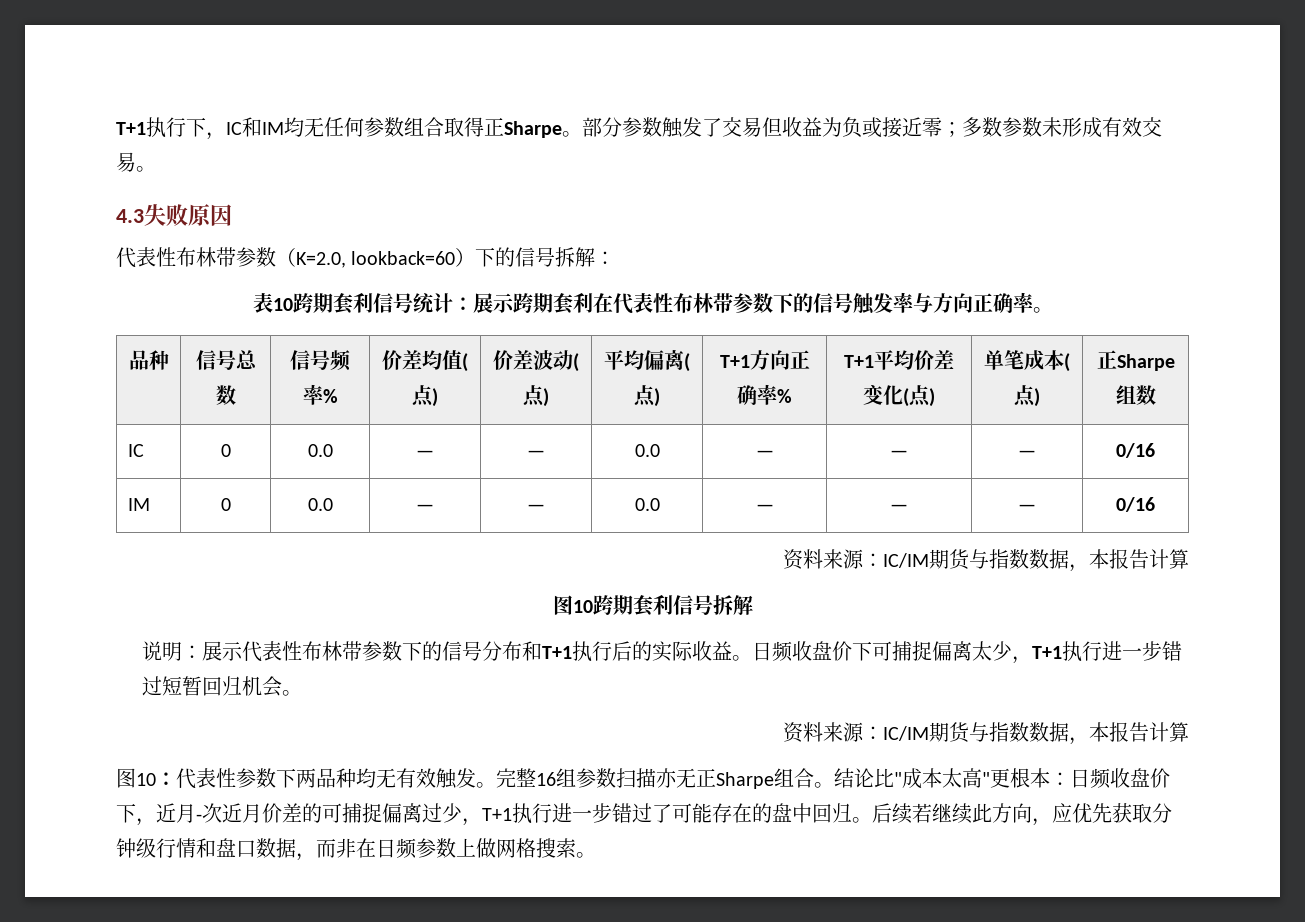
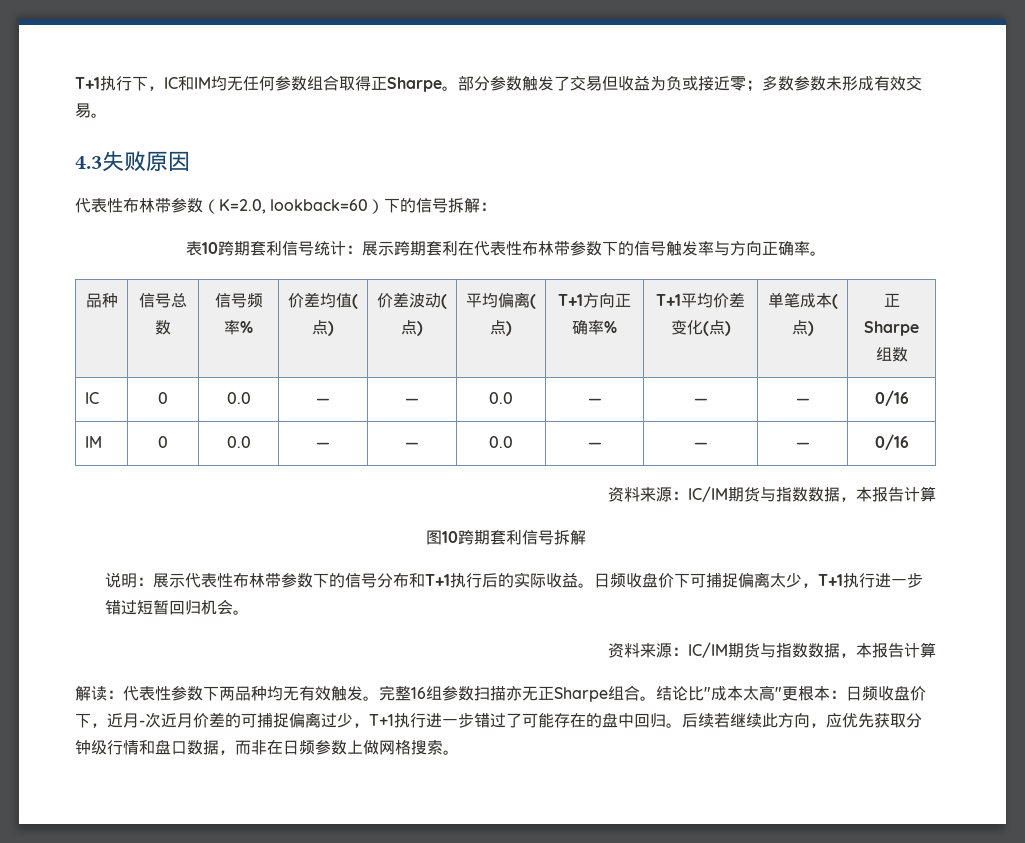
[116,768,156,788] 图10 -> [75,686,107,701] 解读

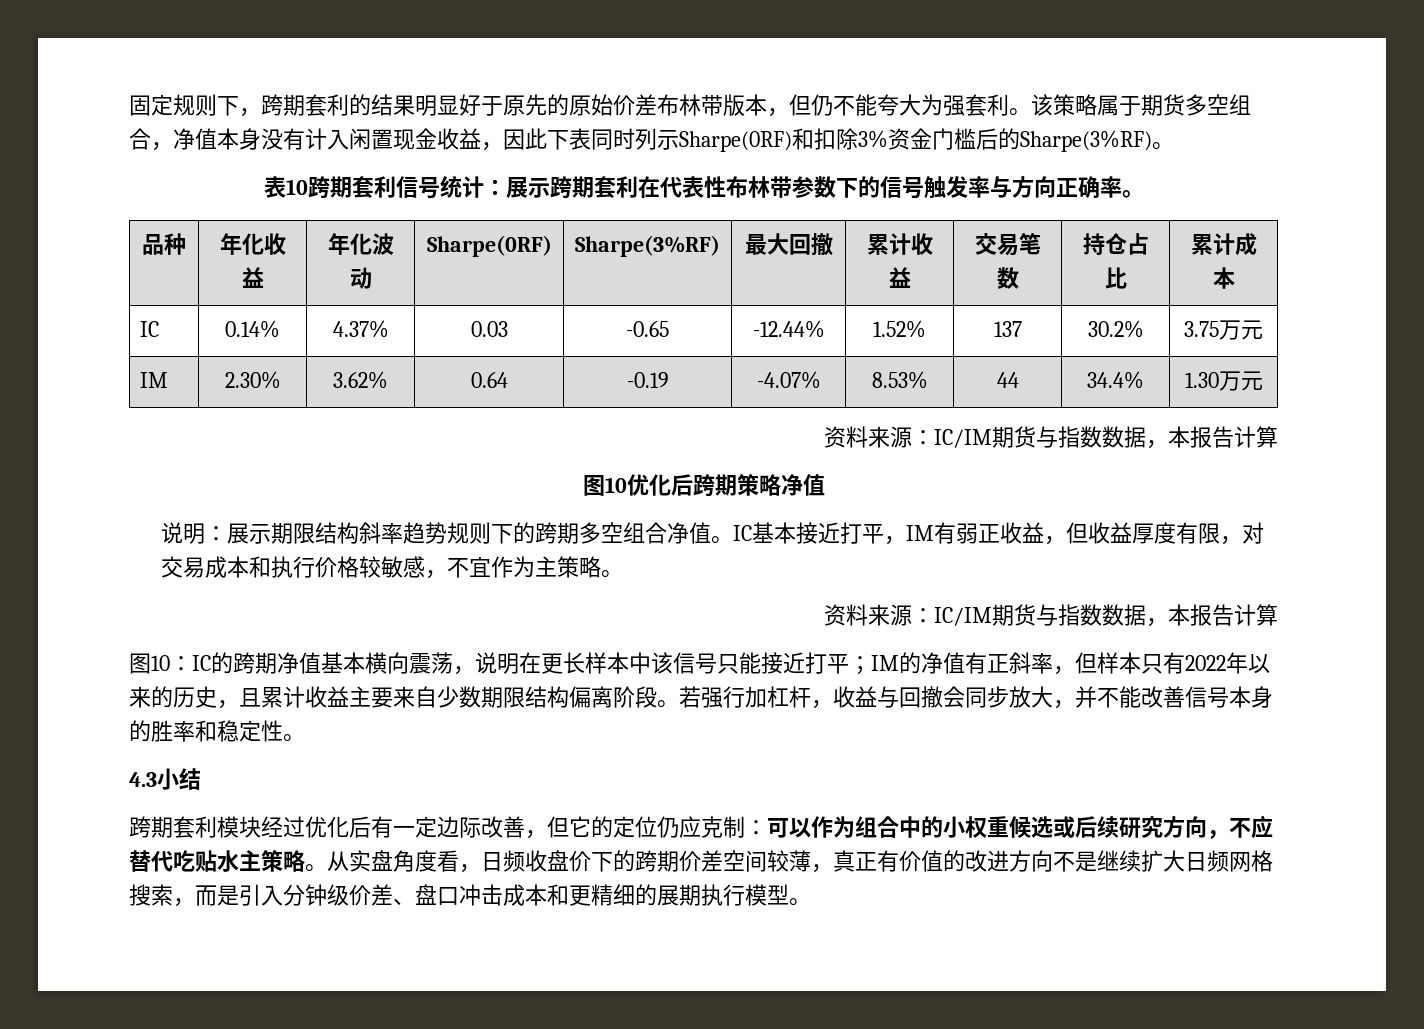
[75,75,922,92] [75,103,107,118] [75,151,190,172] [75,197,497,214] T+1执行下，IC和IM均无任何参数组合取得正Sharpe。部分参数触发了交易但收益为负或接近零；多数参数未形成有效交易。 // 4.3失败原因 // 代表性布林带参数（K=2.0, lookback=60）下的信号拆解： -> [129,94,1251,117] [129,128,1174,152] 固定规则下，跨期套利的结果明显好于原先的原始价差布林带版本，但仍不能夸大为强套利。该策略属于期货多空组合，净值本身没有计入闲置现金收益，因此下表同时列示Sharpe(0RF)和扣除3%资金门槛后的Sharpe(3%RF)。
[139,293,187,308] [155,320,171,335] [214,293,263,308] [224,320,254,335] [288,292,358,309] [312,320,334,336] [377,292,447,309] [401,320,423,336] [466,292,536,309] [490,320,512,336] [558,293,631,308] [572,320,617,335] [656,292,745,308] [670,320,731,336] [767,292,838,309] [791,320,814,336] [883,293,900,307] [864,321,919,336] [875,347,908,362] [84,392,99,404] [158,392,168,404] [226,392,251,404] [316,398,330,404] [405,398,419,404] [489,392,513,404] [587,398,602,404] [693,398,708,404] [795,398,810,404] [874,390,909,406] [84,436,102,448] [158,436,168,448] [226,436,251,448] [316,442,330,448] [405,442,419,448] [489,436,513,448] [587,442,602,448] [693,442,708,448] [795,442,810,448] [874,434,909,450] 信号总数 | 信号频率% | 价差均值(点) | 价差波动(点) | 平均偏离(点) | T+1方向正确率% | T+1平均价差变化(点) | 单笔成本(点) | 正Sharpe组数 // IC | 0 | 0.0 | — | — | 0.0 | — | — | — | 0/16 // IM | 0 | 0.0 | — | — | 0.0 | — | — | — | 0/16 -> [219,233,286,255] [241,267,264,288] [327,233,394,255] [349,267,372,289] [426,235,552,257] [575,235,720,257] [744,233,833,256] [866,233,933,255] [888,267,911,288] [974,233,1041,256] [996,267,1019,289] [1082,233,1149,255] [1104,267,1127,289] [1190,233,1257,256] [1212,267,1235,289] [140,321,160,337] [225,320,280,338] [332,320,389,338] [470,321,508,337] [626,321,669,337] [752,320,825,338] [873,320,926,338] [993,321,1022,337] [1087,320,1144,338] [1184,320,1263,340] [140,372,169,388] [224,371,281,389] [333,371,388,389] [470,372,508,388] [626,372,669,388] [756,371,821,389] [871,371,928,389] [996,372,1019,388] [1087,371,1144,389] [1184,371,1263,391] 年化收益 | 年化波动 | Sharpe(0RF) | Sharpe(3%RF) | 最大回撤 | 累计收益 | 交易笔数 | 持仓占比 | 累计成本 // IC | 0.14% | 4.37% | 0.03 | -0.65 | -12.44% | 1.52% | 137 | 30.2% | 3.75万元 // IM | 2.30% | 3.62% | 0.64 | -0.19 | -4.07% | 8.53% | 44 | 34.4% | 1.30万元
[457,530,586,545] [105,572,924,588] [105,599,234,615] 跨期套利信号拆解 // 说明：展示代表性布林带参数下的信号分布和T+1执行后的实际收益。日频收盘价下可捕捉偏离太少，T+1执行进一步错过短暂回归机会 -> [626,474,825,497] [160,522,1264,545] [160,556,601,579] 优化后跨期策略净值 // 说明：展示期限结构斜率趋势规则下的跨期多空组合净值。IC基本接近打平，IM有弱正收益，但收益厚度有限，对交易成本和执行价格较敏感，不宜作为主策略
[75,685,926,702] [75,712,922,728] [75,740,443,755] 解读：代表性参数下两品种均无有效触发。完整16组参数扫描亦无正Sharpe组合。结论比"成本太高"更根本：日频收盘价下，近月-次近月价差的可捕捉偏离过少，T+1执行进一步错过了可能存在的盘中回归。后续若继续此方向，应优先获取分钟级行情和盘口数据，而非在日频参数上做网格搜索 -> [129,652,1270,675] [129,686,1273,709] [129,720,305,742] [129,768,201,790] [129,815,1273,839] [129,850,1273,873] [129,884,789,907] 图10：IC的跨期净值基本横向震荡，说明在更长样本中该信号只能接近打平；IM的净值有正斜率，但样本只有2022年以来的历史，且累计收益主要来自少数期限结构偏离阶段。若强行加杠杆，收益与回撤会同步放大，并不能改善信号本身的胜率和稳定性。 // 4.3小结 // 跨期套利模块经过优化后有一定边际改善，但它的定位仍应克制：可以作为组合中的小权重候选或后续研究方向，不应替代吃贴水主策略。从实盘角度看，日频收盘价下的跨期价差空间较薄，真正有价值的改进方向不是继续扩大日频网格搜索，而是引入分钟级价差、盘口冲击成本和更精细的展期执行模型

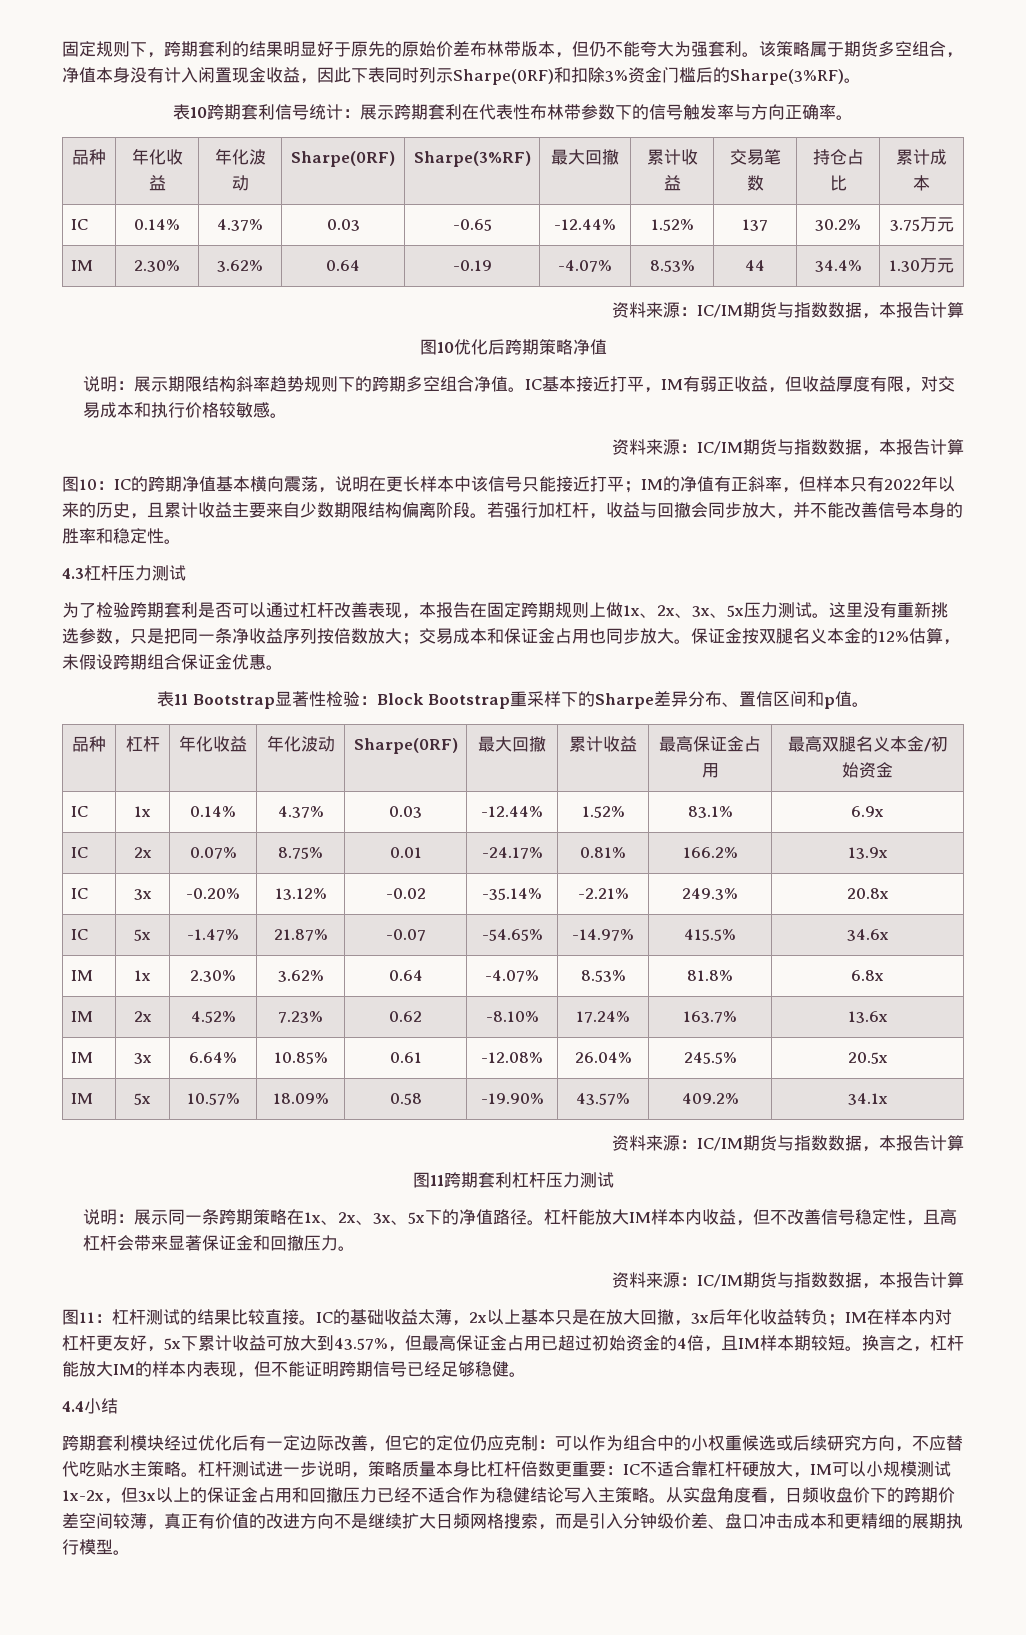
[424,556,601,579] ，不宜作为主策略 -> (271, 410) none
(157, 779) none -> [84,565,186,581] [62,602,948,619] [62,628,960,645] [62,654,283,670] [156,691,870,709] [72,736,106,752] [125,736,160,752] [179,735,247,752] [266,735,335,752] [353,738,458,754] [478,736,546,752] [569,736,637,752] [659,736,761,752] [701,763,719,778] [787,736,948,752] [842,762,893,778] [70,806,88,817] [134,806,151,817] [190,806,236,817] [277,806,324,818] [389,806,422,818] [481,806,543,817] [581,806,625,818] [687,806,733,818] [851,806,884,817] [70,847,88,858] [133,847,152,858] [189,847,237,859] [278,847,323,859] [389,847,422,858] [481,847,543,859] [580,847,626,858] [682,847,738,858] [847,847,888,859] [70,888,88,899] [133,889,152,900] [186,888,240,899] [274,888,327,900] [385,888,426,899] [482,888,542,900] [577,888,629,899] [682,888,738,900] [846,888,889,899] [70,929,88,940] [134,929,151,941] [187,929,239,941] [273,929,328,941] [385,929,426,941] [481,929,543,941] [572,929,634,941] [684,929,736,941] [846,929,889,941] [70,970,93,981] [134,970,151,981] [190,970,236,982] [277,970,324,982] [388,970,423,981] [485,970,539,982] [580,970,626,982] [687,970,733,981] [851,970,884,981] [70,1011,93,1022] [133,1011,152,1022] [190,1011,236,1023] [278,1011,323,1023] [389,1011,422,1022] [485,1011,539,1022] [576,1011,630,1023] [683,1011,737,1023] [847,1011,888,1023] [70,1052,93,1063] [133,1053,152,1064] [189,1052,237,1063] [273,1052,328,1064] [389,1052,422,1063] [481,1052,543,1063] [574,1052,632,1063] [683,1052,737,1064] [847,1052,888,1064] [70,1093,93,1104] [134,1093,151,1105] [186,1093,240,1105] [272,1093,329,1104] [389,1093,422,1105] [480,1093,544,1104] [576,1093,630,1105] [681,1093,739,1104] [847,1093,888,1105] [612,1135,964,1152] [412,1172,614,1188] [83,1209,958,1226] [83,1235,356,1251] [612,1272,964,1289] [62,1308,952,1326] [62,1335,964,1352] [62,1361,526,1378] [62,1401,84,1412] 杠杆压力测试 // 为了检验跨期套利是否可以通过杠杆改善表现，本报告在固定跨期规则上做1x、2x、3x、5x压力测试。这里没有重新挑选参数，只是把同一条净收益序列按倍数放大；交易成本和保证金占用也同步放大。保证金按双腿名义本金的12%估算，未假设跨期组合保证金优惠。 // 表11 Bootstrap显著性检验：Block Bootstrap重采样下的Sharpe差异分布、置信区间和p值。 // 品种 | 杠杆 | 年化收益 | 年化波动 | Sharpe(0RF) | 最大回撤 | 累计收益 | 最高保证金占用 | 最高双腿名义本金/初始资金 // IC | 1x | 0.14% | 4.37% | 0.03 | -12.44% | 1.52% | 83.1% | 6.9x // IC | 2x | 0.07% | 8.75% | 0.01 | -24.17% | 0.81% | 166.2% | 13.9x // IC | 3x | -0.20% | 13.12% | -0.02 | -35.14% | -2.21% | 249.3% | 20.8x // IC | 5x | -1.47% | 21.87% | -0.07 | -54.65% | -14.97% | 415.5% | 34.6x // IM | 1x | 2.30% | 3.62% | 0.64 | -4.07% | 8.53% | 81.8% | 6.8x // IM | 2x | 4.52% | 7.23% | 0.62 | -8.10% | 17.24% | 163.7% | 13.6x // IM | 3x | 6.64% | 10.85% | 0.61 | -12.08% | 26.04% | 245.5% | 20.5x // IM | 5x | 10.57% | 18.09% | 0.58 | -19.90% | 43.57% | 409.2% | 34.1x // 资料来源：IC/IM期货与指数数据，本报告计算 // 图11跨期套利杠杆压力测试 // 说明：展示同一条跨期策略在1x、2x、3x、5x下的净值路径。杠杆能放大IM样本内收益，但不改善信号稳定性，且高杠杆会带来显著保证金和回撤压力。 // 资料来源：IC/IM期货与指数数据，本报告计算 // 图11：杠杆测试的结果比较直接。IC的基础收益太薄，2x以上基本只是在放大回撤，3x后年化收益转负；IM在样本内对杠杆更友好，5x下累计收益可放大到43.57%，但最高保证金占用已超过初始资金的4倍，且IM样本期较短。换言之，杠杆能放大IM的样本内表现，但不能证明跨期信号已经足够稳健。 // 4.4
(327, 868) none -> [198,1461,951,1478] [62,1487,666,1504] 杠杆测试进一步说明，策略质量本身比杠杆倍数更重要：IC不适合靠杠杆硬放大，IM可以小规模测试1x-2x，但3x以上的保证金占用和回撤压力已经不适合作为稳健结论写入主策略。

